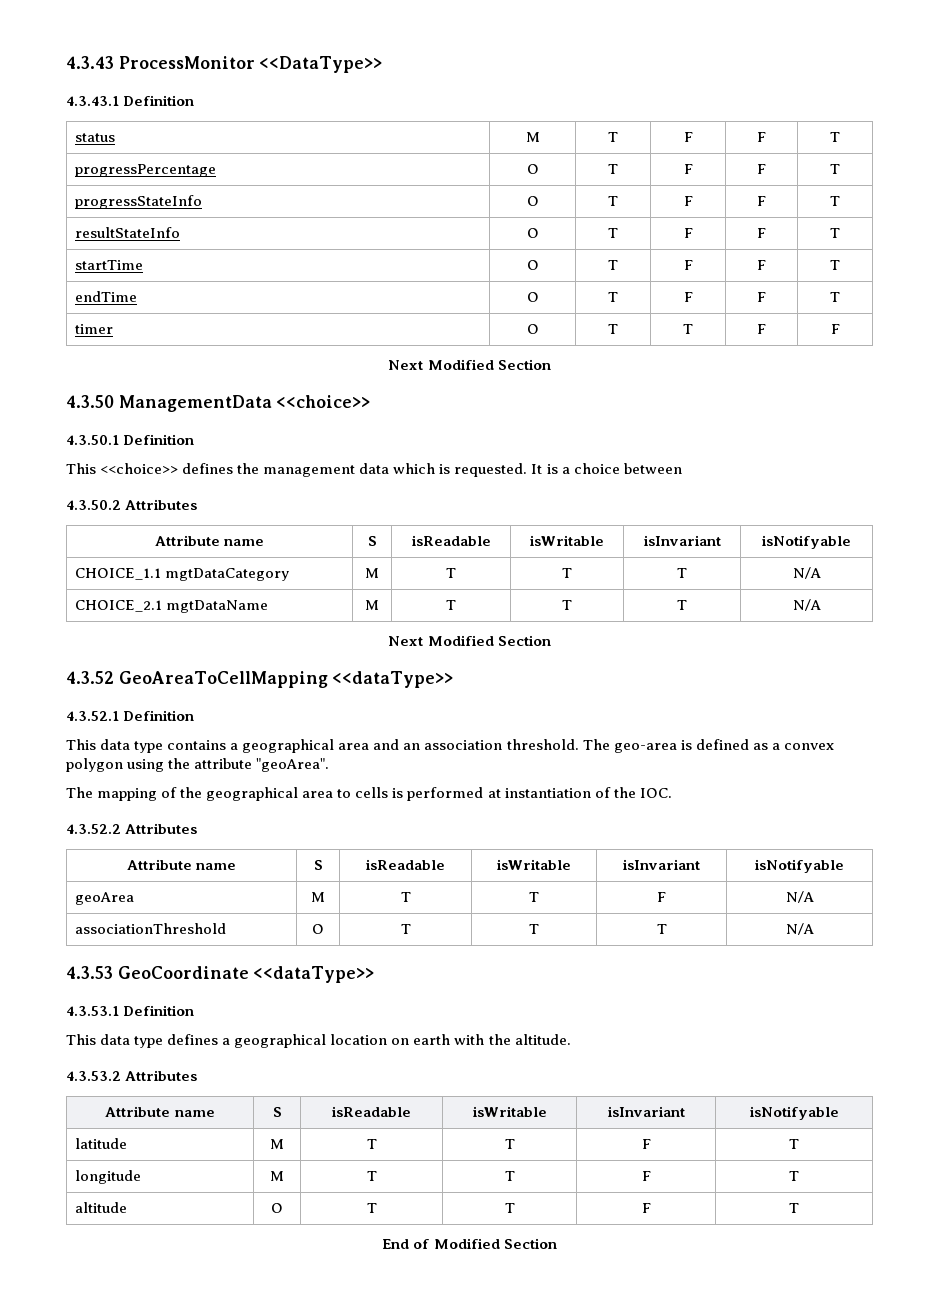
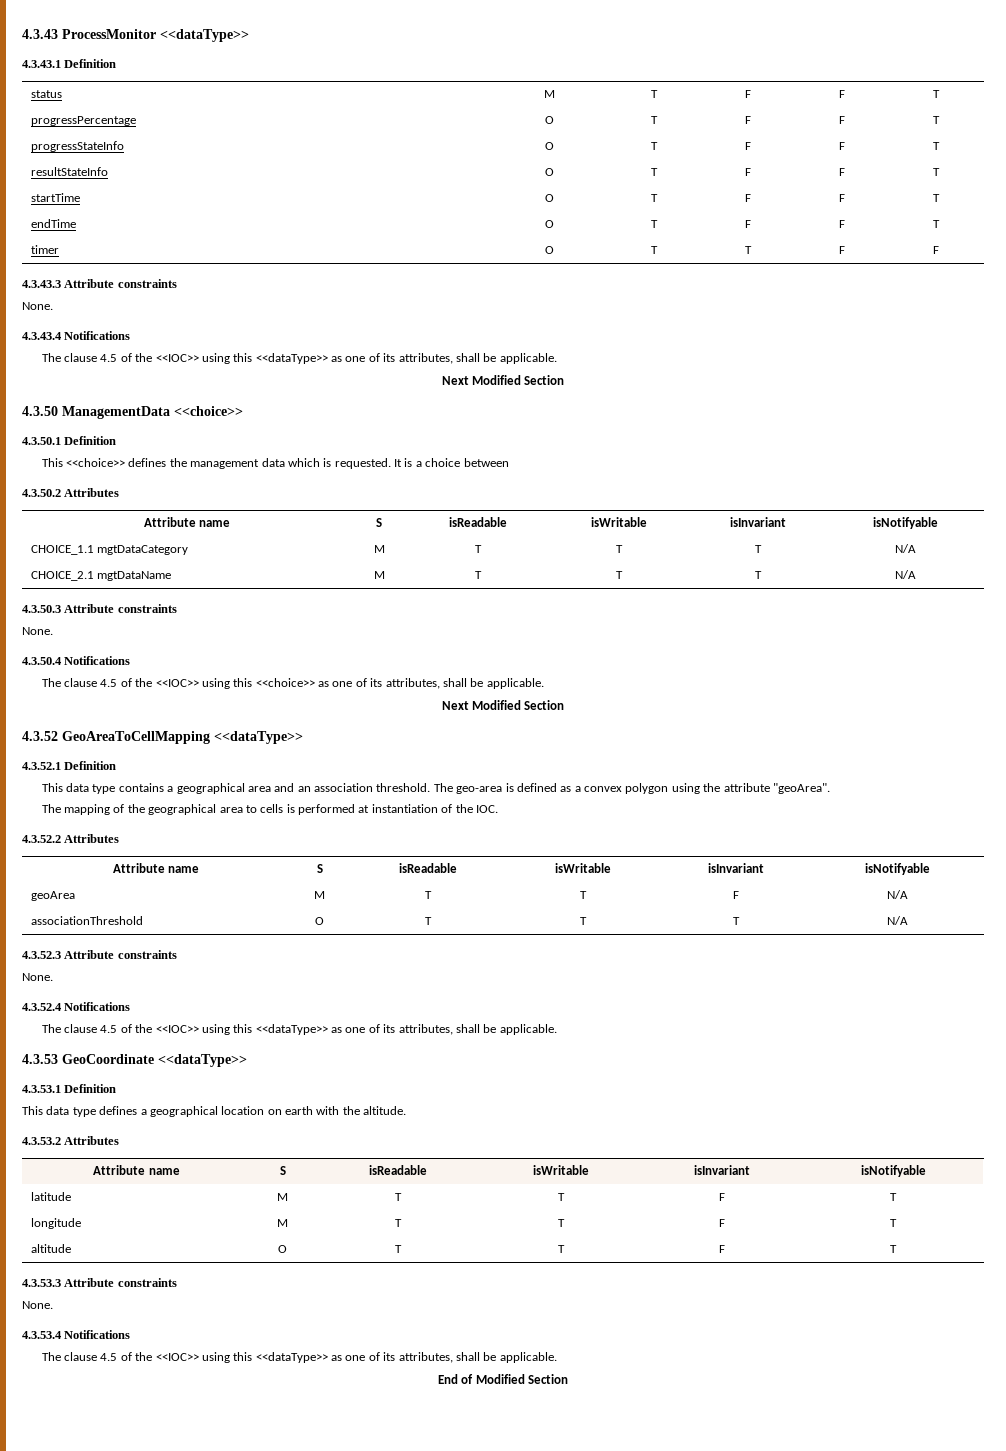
[259,56,383,73] <<DataType>> -> [160,29,249,42] <<dataType>>
(840, 329) none -> [22,279,177,288] [22,302,53,310] [22,331,131,340] [41,353,557,364] // 4.3.43.3 Attribute constraints // None. // 4.3.43.4 Notifications // The clause 4.5 of the <<IOC>> using this <<dataType>> as one of its attributes, shall be applicable.
(821, 605) none -> [22,604,177,613] [22,627,53,635] [22,656,131,665] [41,678,544,689] // 4.3.50.3 Attribute constraints // None. // 4.3.50.4 Notifications // The clause 4.5 of the <<IOC>> using this <<choice>> as one of its attributes, shall be applicable.
(814, 929) none -> [22,950,177,959] [22,973,53,981] [22,1002,131,1011] [41,1024,557,1035] // 4.3.52.3 Attribute constraints // None. // 4.3.52.4 Notifications // The clause 4.5 of the <<IOC>> using this <<dataType>> as one of its attributes, shall be applicable.
(799, 1208) none -> [22,1278,177,1287] [22,1301,53,1309] [22,1330,131,1339] [41,1352,557,1363] // 4.3.53.3 Attribute constraints // None. // 4.3.53.4 Notifications // The clause 4.5 of the <<IOC>> using this <<dataType>> as one of its attributes, shall be applicable.

